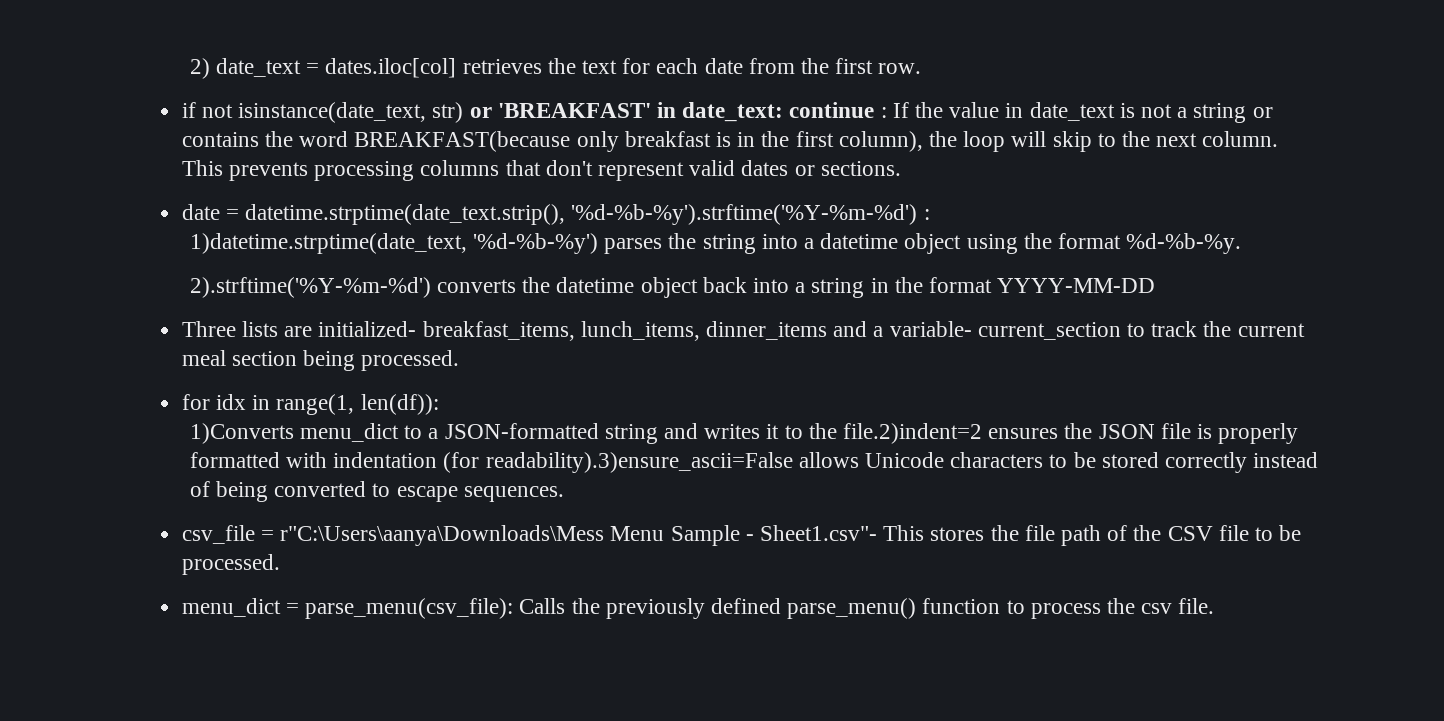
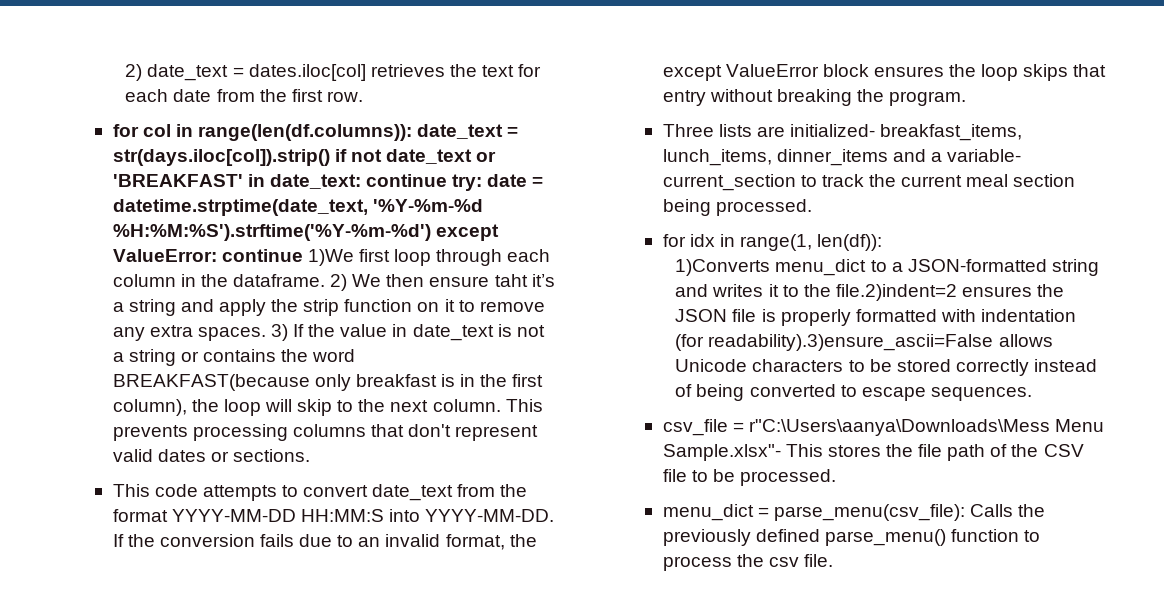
[181,102,464,123] if not isinstance(date_text, str) -> [112,124,519,141] [112,149,472,166] for col in range(len(df.columns)): date_text = str(days.iloc[col]).strip() if not date_text
[880,107,887,118] : -> [452,174,544,191] [112,199,483,216] [112,224,499,241] [112,249,551,266] [112,274,555,291] [112,299,545,316] [112,324,288,341] try: date = datetime.strptime(date_text, '%Y-%m-%d %H:%M:%S').strftime('%Y-%m-%d') except ValueError: continue 1)We first loop through each column in the dataframe. 2) We then ensure taht it’s a string and apply the strip function on it to remove any extra spaces. 3)
[181,204,930,225] [189,233,1242,254] [189,277,1156,298] date = datetime.strptime(date_text.strip(), '%d-%b-%y').strftime('%Y-%m-%d') : // 1)datetime.strptime(date_text, '%d-%b-%y') parses the string into a datetime object using the format %d-%b-%y. // 2).strftime('%Y-%m-%d') converts the datetime object back into a string in the format YYYY-MM-DD -> [112,484,528,501] [112,509,555,522] [112,534,537,550] [662,64,1107,81] [662,89,967,106] This code attempts to convert date_text from the format YYYY-MM-DD HH:MM:S into YYYY-MM-DD. If the conversion fails due to an invalid format, the except ValueError block ensures the loop skips that entry without breaking the program.
[670,525,877,546] Sample - Sheet1.csv"- -> [662,444,781,461] Sample.xlsx"-

